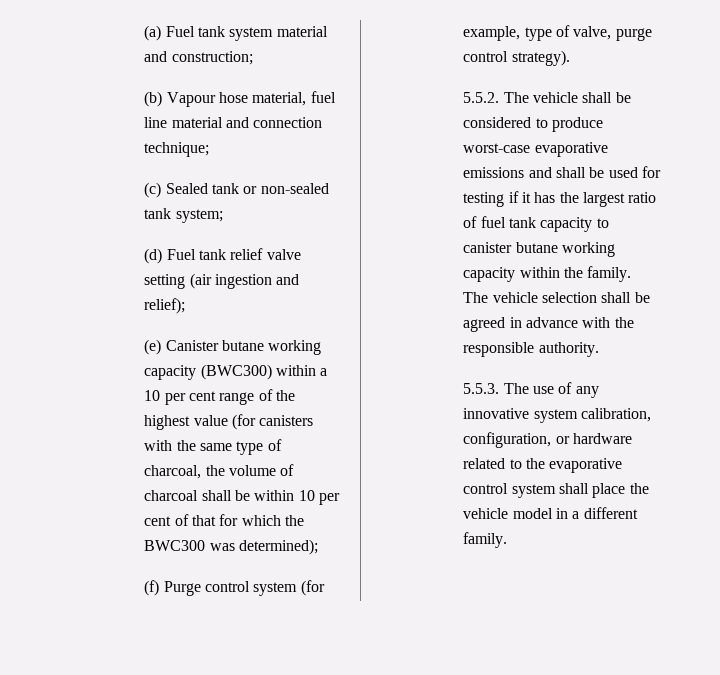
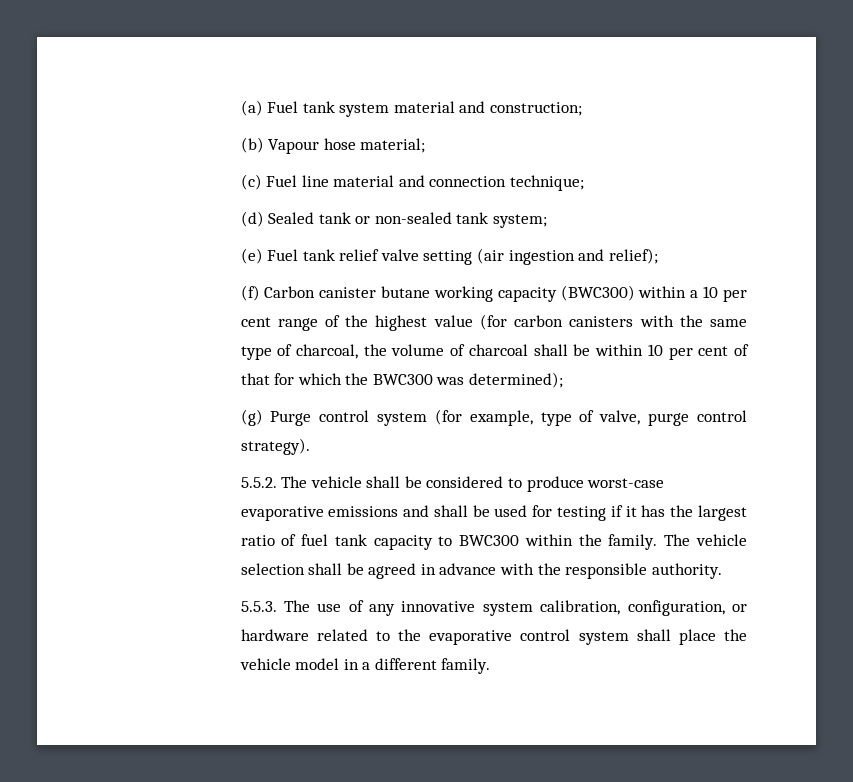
[252,91,336,106] material, fuel -> [360,138,426,153] [240,174,298,190] material; // (c) Fuel
[144,182,162,198] (c) -> [240,211,264,227] (d)
[144,248,163,264] (d) -> [240,248,263,264] (e)
[144,339,219,355] (e) Canister -> [240,285,377,301] (f) Carbon canister
(256, 422) none -> [514,315,564,327] carbon
[144,580,160,596] (f) -> [240,409,263,426] (g)
[463,242,615,257] [463,267,516,282] canister butane working capacity -> [459,535,520,546] BWC300

